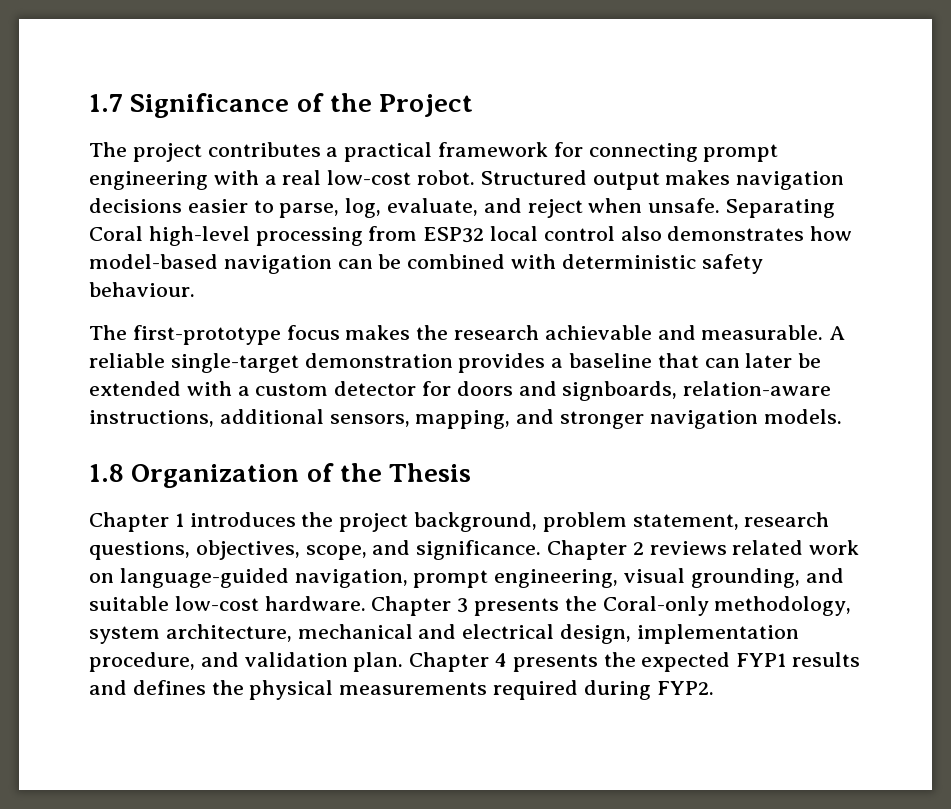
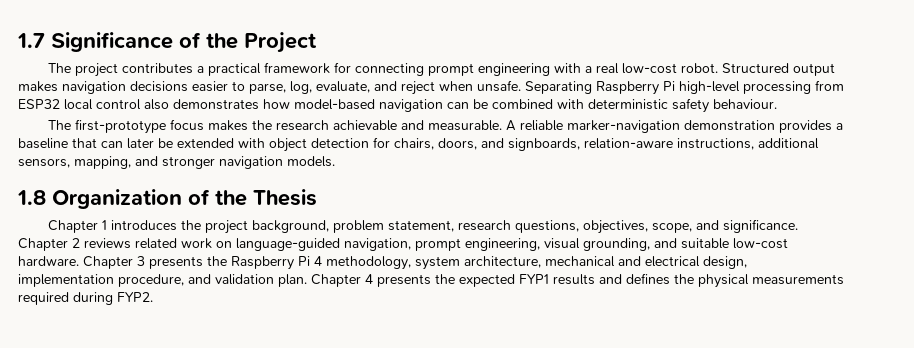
[89,226,143,241] Coral -> [596,81,675,95] Raspberry Pi
[170,353,299,373] single-target -> [567,120,681,133] marker-navigation
[237,381,513,396] a custom detector for doors -> [269,137,477,152] object detection for chairs, doors,
[602,596,709,616] Coral-only -> [231,256,322,270] Raspberry Pi 4

